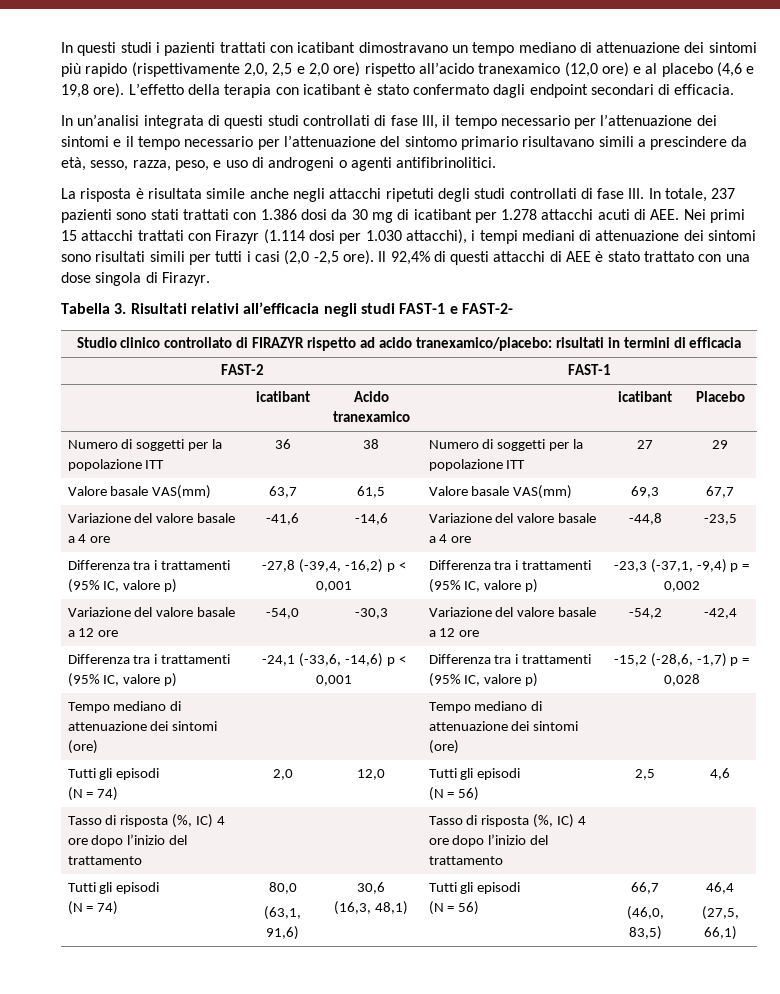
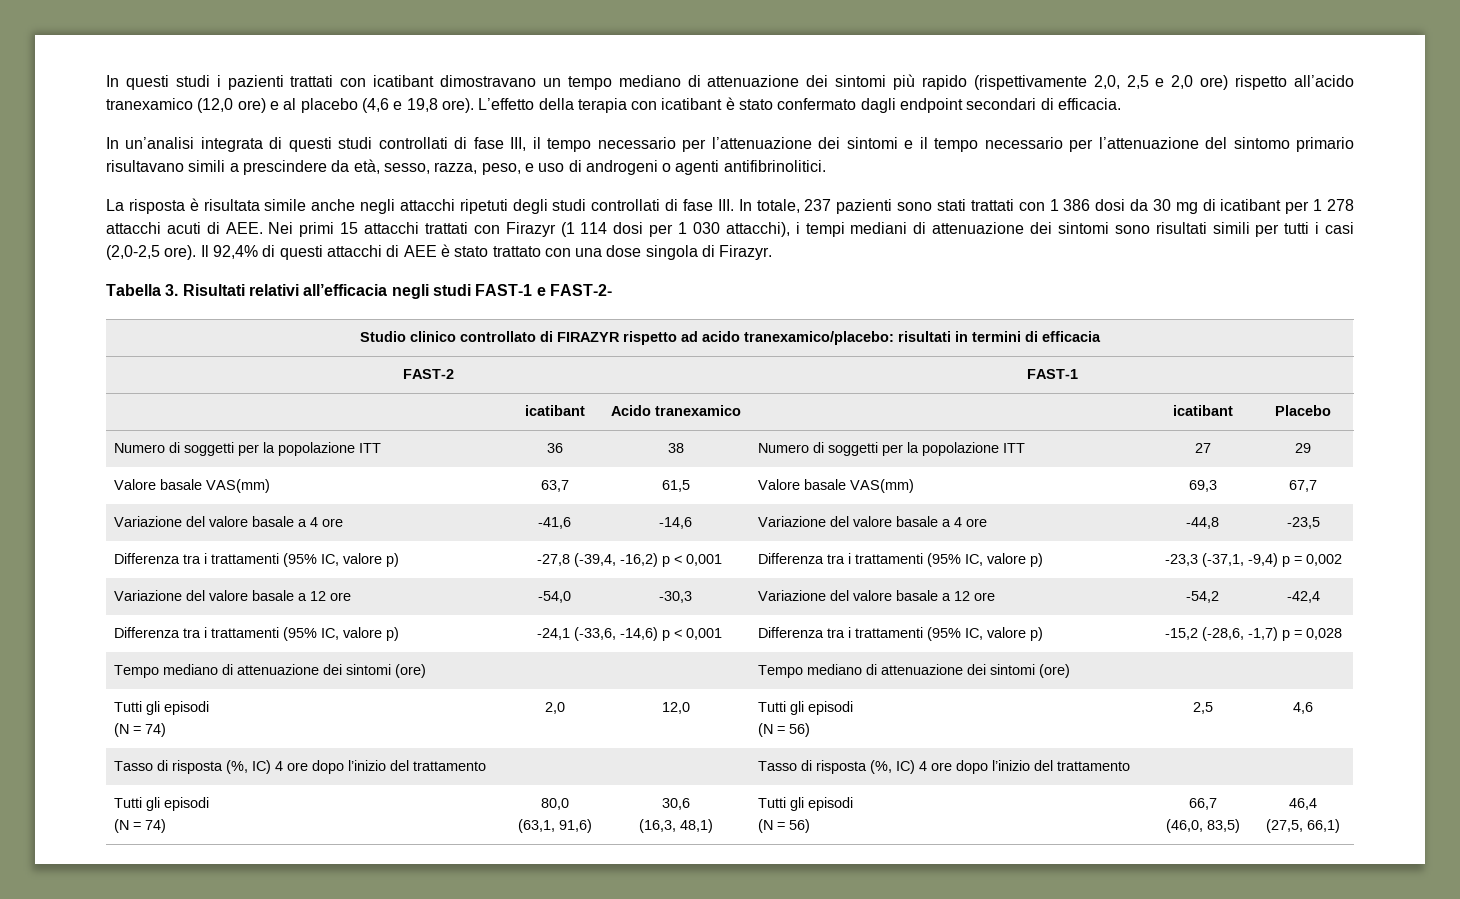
[260,209,297,220] 1.386 -> [1049,199,1091,211] 1 386
[501,209,538,220] 1.278 -> [1313,199,1354,211] 1 278
[263,229,402,244] (1.114 dosi per 1.030 -> [560,222,720,237] (1 114 dosi per 1 030
[284,250,339,265] (2,0 -2,5 -> [106,245,160,260] (2,0-2,5

